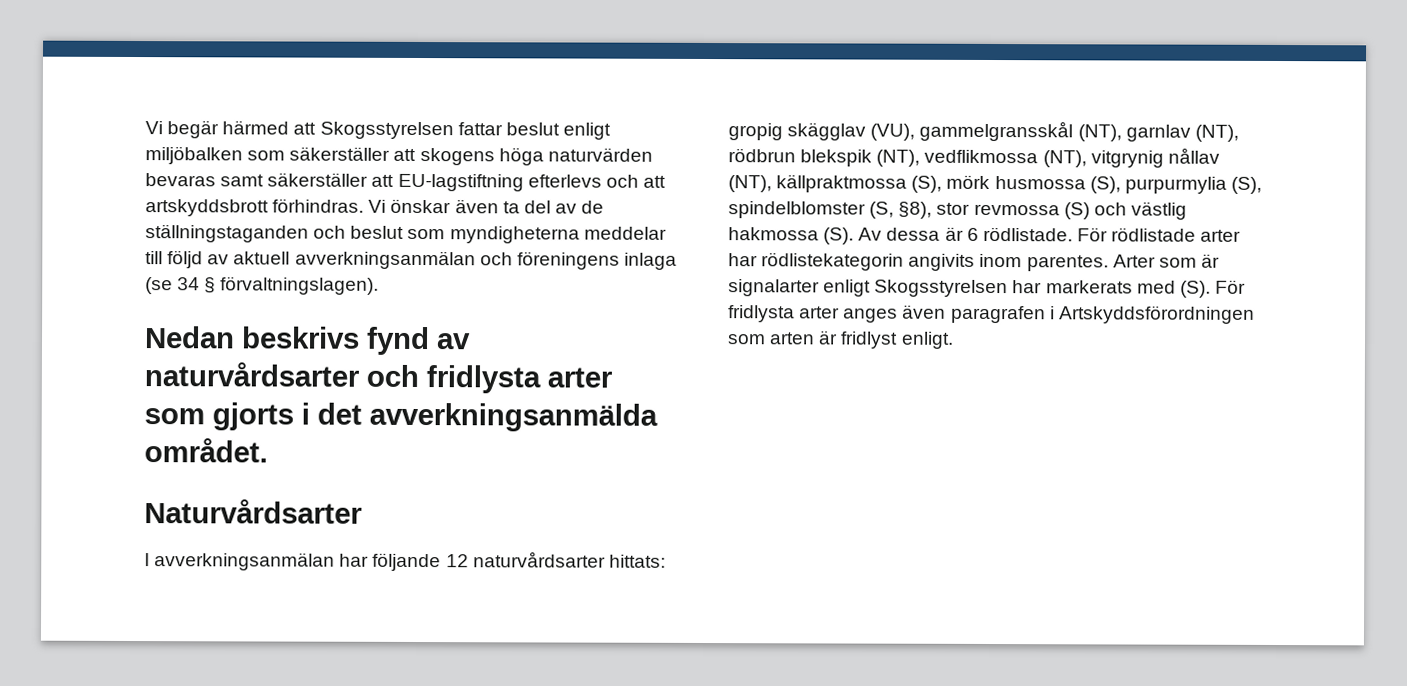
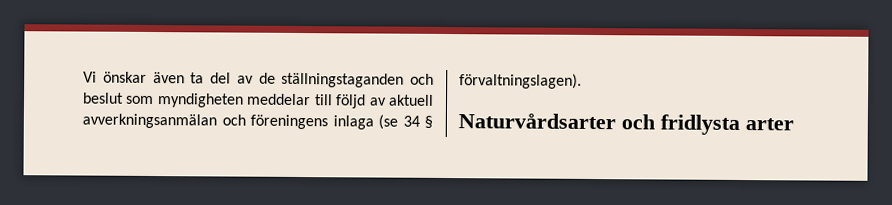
[145,120,611,140] [145,146,653,166] [145,172,666,192] [145,198,387,217] Vi begär härmed att Skogsstyrelsen fattar beslut enligt miljöbalken som säkerställer att skogens höga naturvärden bevaras samt säkerställer att EU-lagstiftning efterlevs och att artskyddsbrott förhindras. Vi -> [83,71,97,83] Vi
[449,226,580,244] myndigheterna -> [156,93,244,108] myndigheten
[144,326,471,356] [144,362,613,394] [144,402,658,432] [144,438,268,463] [144,499,363,524] [144,551,666,572] [728,120,1239,142] [728,147,1220,168] [728,174,1262,194] [728,201,1187,220] [728,226,1242,245] [728,252,1220,272] [728,279,1246,298] [728,304,1255,324] [727,330,954,349] Nedan beskrivs fynd av naturvårdsarter och fridlysta arter som gjorts i det avverkningsanmälda området. // Naturvårdsarter // I avverkningsanmälan har följande 12 naturvårdsarter hittats: gropig skägglav (VU), gammelgransskål (NT), garnlav (NT), rödbrun blekspik (NT), vedflikmossa (NT), vitgrynig nållav (NT), källpraktmossa (S), mörk husmossa (S), purpurmylia (S), spindelblomster (S, §8), stor revmossa (S) och västlig hakmossa (S). Av dessa är 6 rödlistade. För rödlistade arter har rödlistekategorin angivits inom parentes. Arter som är signalarter enligt Skogsstyrelsen har markerats med (S). För fridlysta arter anges även paragrafen i Artskyddsförordningen som arten är fridlyst enligt. -> [458,113,794,136] Naturvårdsarter och fridlysta arter

